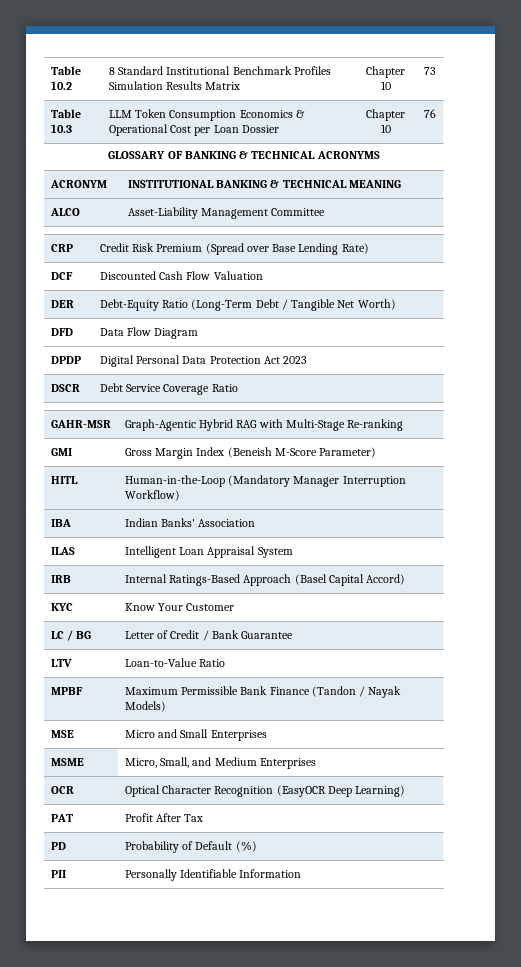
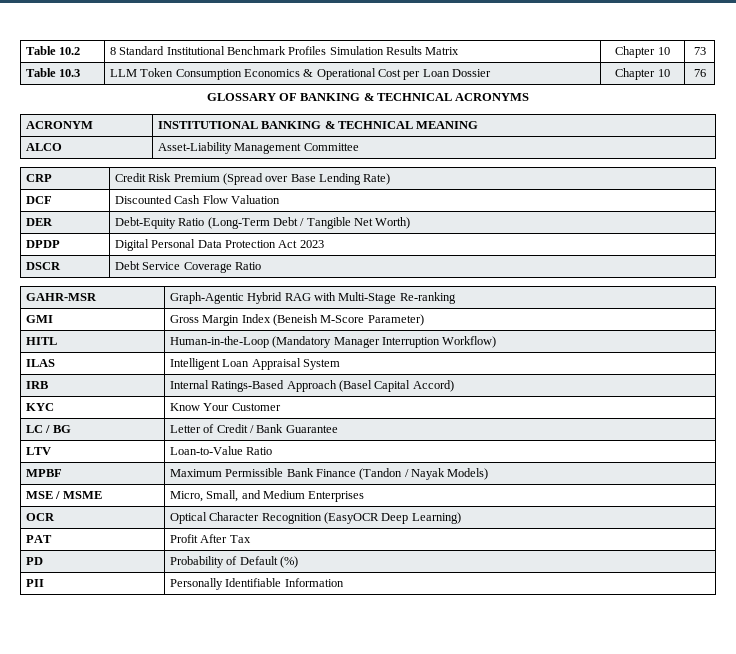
[50,328,73,336] [99,327,199,339] // DFD | Data Flow Diagram -> (411, 223) none
[50,519,71,527] [124,518,256,527] // IBA | Indian Banks' Association -> (497, 342) none
[124,729,267,741] | Micro and Small Enterprises // -> [55,491,61,499] /

